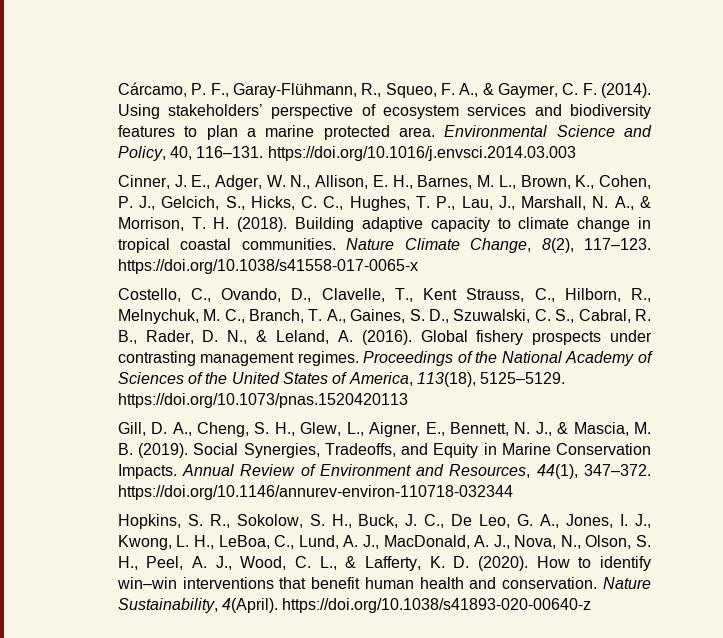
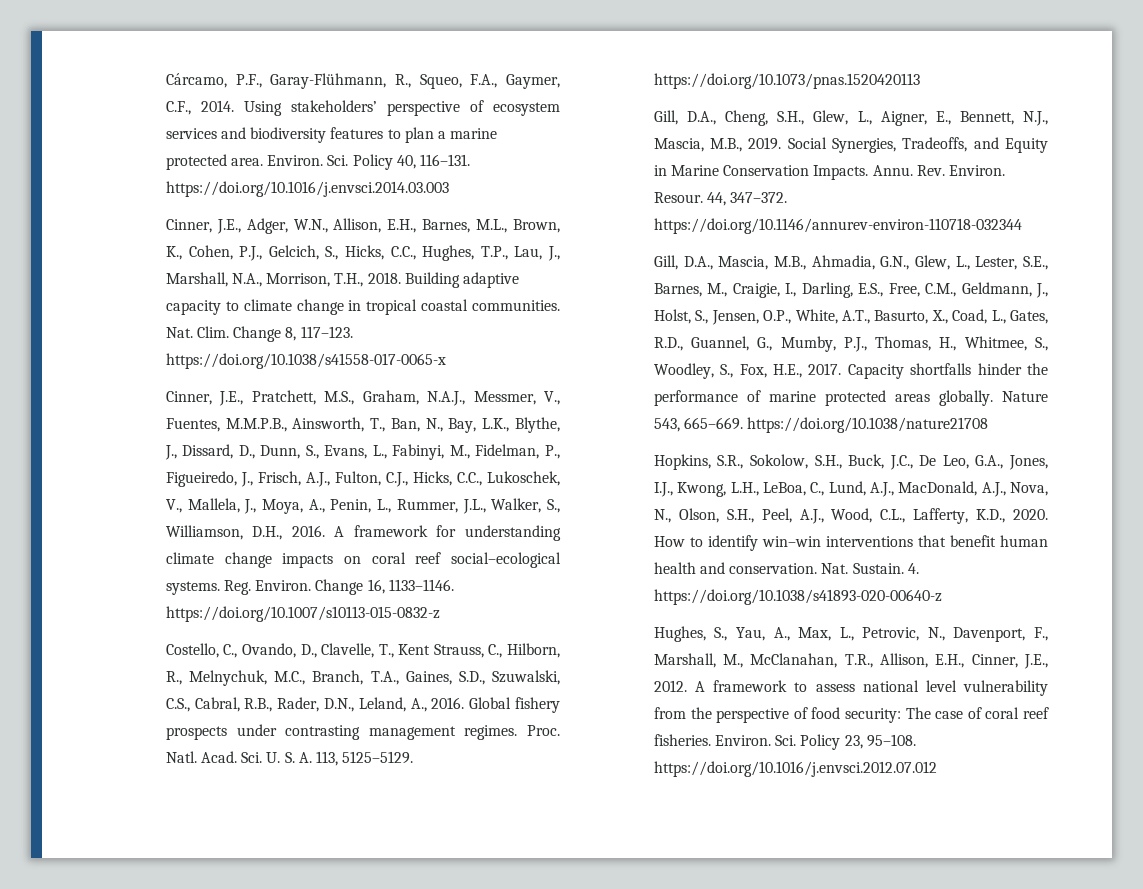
[191,83,229,97] P. F., -> [235,74,262,88] P.F.,
[440,83,652,98] F. A., & Gaymer, C. F. (2014). -> [470,74,560,89] [165,100,234,115] F.A., Gaymer, C.F., 2014.
[444,125,652,137] [117,146,166,161] Environmental Science and Policy, -> [267,154,393,170] Environ. Sci. Policy
[174,175,516,190] J. E., Adger, W. N., Allison, E. H., Barnes, M. L., -> [216,218,508,234] J.E., Adger, W.N., Allison, E.H., Barnes, M.L.,
[117,196,156,210] P. J., -> [239,246,263,261] P.J.,
[301,196,651,211] [117,217,288,232] C. C., Hughes, T. P., Lau, J., Marshall, N. A., & Morrison, T. H. (2018). -> [390,245,560,261] [165,272,401,287] C.C., Hughes, T.P., Lau, J., Marshall, N.A., Morrison, T.H., 2018.
[346,238,651,253] [117,259,418,274] Nature Climate Change, 8(2), 117–123. https://doi.org/10.1038/s41558-017-0065-x -> [165,326,353,342] [165,353,446,369] [165,390,560,406] [165,417,560,433] [164,444,560,460] [165,471,560,487] [165,498,560,514] [165,525,561,541] [165,552,561,568] [165,579,454,595] [165,606,440,622] Nat. Clim. Change 8, 117–123. https://doi.org/10.1038/s41558-017-0065-x // Cinner, J.E., Pratchett, M.S., Graham, N.A.J., Messmer, V., Fuentes, M.M.P.B., Ainsworth, T., Ban, N., Bay, L.K., Blythe, J., Dissard, D., Dunn, S., Evans, L., Fabinyi, M., Fidelman, P., Figueiredo, J., Frisch, A.J., Fulton, C.J., Hicks, C.C., Lukoschek, V., Mallela, J., Moya, A., Penin, L., Rummer, J.L., Walker, S., Williamson, D.H., 2016. A framework for understanding climate change impacts on coral reef social–ecological systems. Reg. Environ. Change 16, 1133–1146. https://doi.org/10.1007/s10113-015-0832-z
[203,309,652,323] [117,330,412,345] M. C., Branch, T. A., Gaines, S. D., Szuwalski, C. S., Cabral, R. B., Rader, D. N., & Leland, A. (2016). -> [274,670,560,685] [165,697,465,712] M.C., Branch, T.A., Gaines, S.D., Szuwalski, C.S., Cabral, R.B., Rader, D.N., Leland, A., 2016.
[363,351,654,366] [117,372,566,387] [117,393,408,408] [117,422,295,437] Proceedings of the National Academy of Sciences of the United States of America, 113(18), 5125–5129. https://doi.org/10.1073/pnas.1520420113 // Gill, D. A., Cheng, S. H., -> [527,725,560,736] [165,751,414,766] [653,73,920,89] [653,110,805,126] Proc. Natl. Acad. Sci. U. S. A. 113, 5125–5129. https://doi.org/10.1073/pnas.1520420113 // Gill, D.A., Cheng, S.H.,
[514,422,651,436] [117,443,189,458] N. J., & Mascia, M. B. (2019). -> [1023,111,1048,126] [653,137,782,152] N.J., Mascia, M.B., 2019.
[182,464,651,479] [117,485,513,500] [117,514,651,529] [117,535,651,550] [117,556,529,571] Annual Review of Environment and Resources, 44(1), 347–372. https://doi.org/10.1146/annurev-environ-110718-032344 // Hopkins, S. R., Sokolow, S. H., Buck, J. C., De Leo, G. A., Jones, I. J., Kwong, L. H., LeBoa, C., Lund, A. J., MacDonald, A. J., Nova, N., Olson, S. H., Peel, A. J., Wood, C. L., & Lafferty, K. D. (2020). -> [872,165,1005,176] [653,192,788,206] [653,218,1022,234] [653,255,1048,270] [653,282,1048,298] [653,309,1048,325] [653,336,1048,352] [653,363,1048,379] [653,390,1048,406] [653,417,989,433] [653,454,1048,470] [653,481,1048,497] [653,508,1048,524] Annu. Rev. Environ. Resour. 44, 347–372. https://doi.org/10.1146/annurev-environ-110718-032344 // Gill, D.A., Mascia, M.B., Ahmadia, G.N., Glew, L., Lester, S.E., Barnes, M., Craigie, I., Darling, E.S., Free, C.M., Geldmann, J., Holst, S., Jensen, O.P., White, A.T., Basurto, X., Coad, L., Gates, R.D., Guannel, G., Mumby, P.J., Thomas, H., Whitmee, S., Woodley, S., Fox, H.E., 2017. Capacity shortfalls hinder the performance of marine protected areas globally. Nature 543, 665–669. https://doi.org/10.1038/nature21708 // Hopkins, S.R., Sokolow, S.H., Buck, J.C., De Leo, G.A., Jones, I.J., Kwong, L.H., LeBoa, C., Lund, A.J., MacDonald, A.J., Nova, N., Olson, S.H., Peel, A.J., Wood, C.L., Lafferty, K.D., 2020.
[603,577,651,589] [117,598,592,613] Nature Sustainability, 4(April). https://doi.org/10.1038/s41893-020-00640-z -> [821,563,919,574] [653,589,942,605] [653,626,1048,642] [653,653,1048,669] [653,680,1048,696] [653,707,1049,723] [653,734,916,750] [653,761,937,777] Nat. Sustain. 4. https://doi.org/10.1038/s41893-020-00640-z // Hughes, S., Yau, A., Max, L., Petrovic, N., Davenport, F., Marshall, M., McClanahan, T.R., Allison, E.H., Cinner, J.E., 2012. A framework to assess national level vulnerability from the perspective of food security: The case of coral reef fisheries. Environ. Sci. Policy 23, 95–108. https://doi.org/10.1016/j.envsci.2012.07.012

